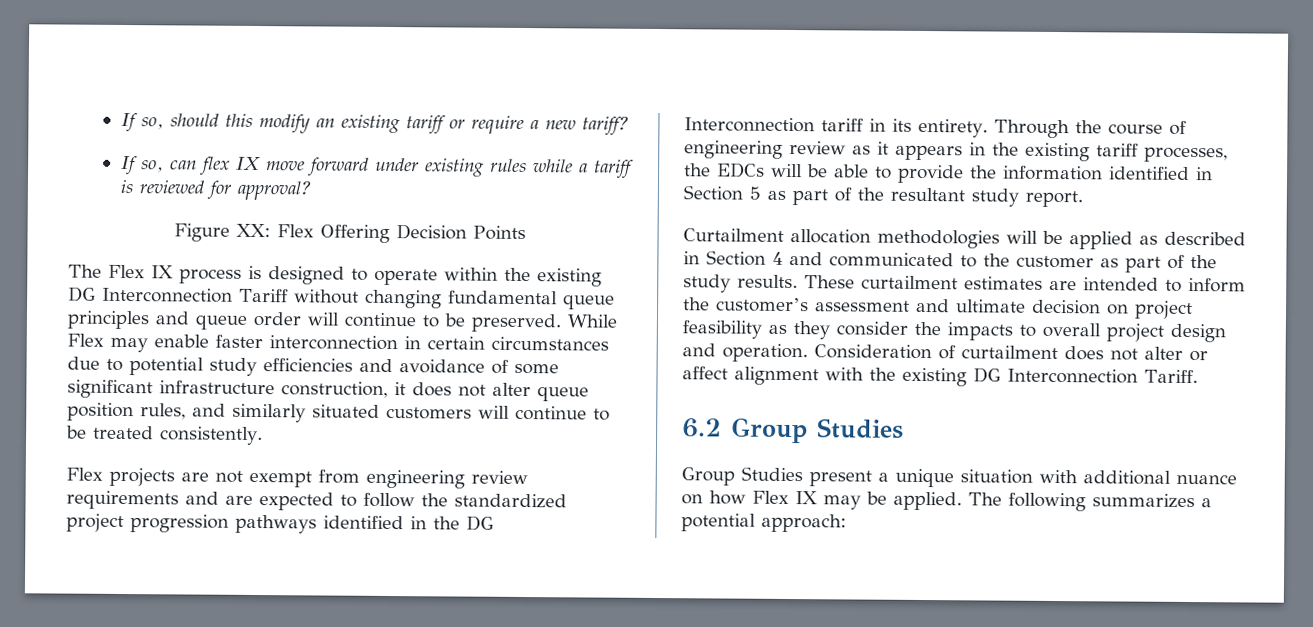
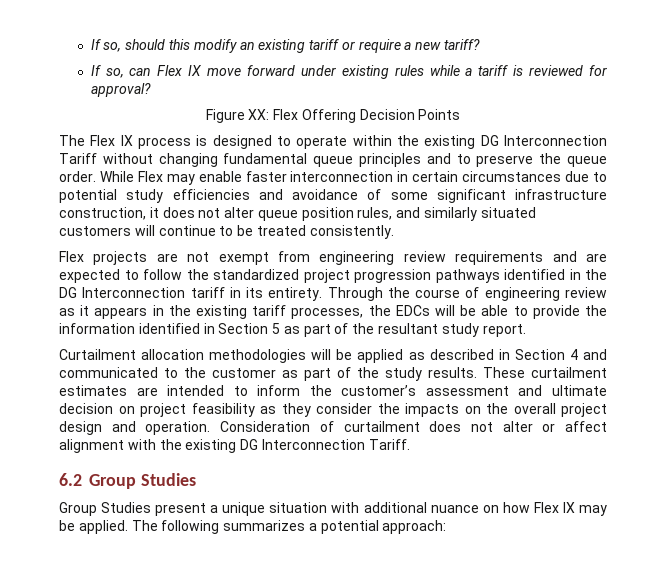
[199,156,230,176] flex -> [157,65,183,76] Flex
[195,311,561,333] queue order will continue to be preserved. -> [456,153,608,167] [59,171,96,182] to preserve the queue order.
[1019,324,1036,337] to -> [464,403,508,414] on the

